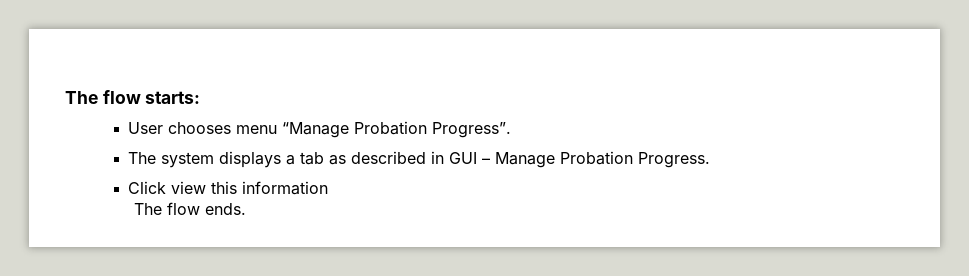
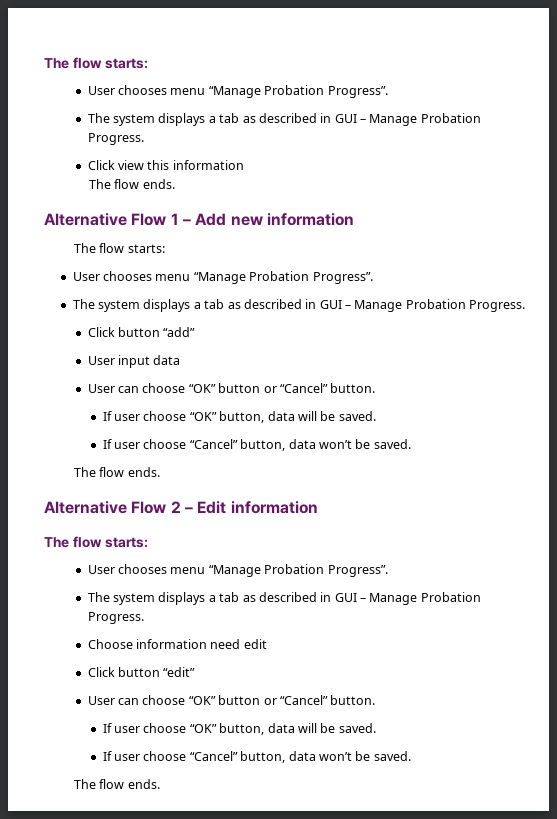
(246, 209) none -> [44,213,354,226] [73,243,165,253] [72,271,373,284] [72,299,526,312] [87,327,196,337] [87,355,181,368] [87,383,376,393] [102,411,376,423] [102,439,411,451] [73,467,160,477] [44,501,318,514] [44,536,148,548] [87,564,388,577] [87,592,481,605] [87,612,144,624] [87,639,267,649] [87,667,196,677] [87,695,376,705] [102,723,376,735] [102,751,411,763] [73,779,160,789] // Alternative Flow 1 – Add new information // The flow starts: // User chooses menu “Manage Probation Progress”. // The system displays a tab as described in GUI – Manage Probation Progress. // Click button “add” // User input data // User can choose “OK” button or “Cancel” button. // If user choose “OK” button, data will be saved. // If user choose “Cancel” button, data won’t be saved. // The flow ends. // Alternative Flow 2 – Edit information // The flow starts: // User chooses menu “Manage Probation Progress”. // The system displays a tab as described in GUI – Manage Probation Progress. // Choose information need edit // Click button “edit” // User can choose “OK” button or “Cancel” button. // If user choose “OK” button, data will be saved. // If user choose “Cancel” button, data won’t be saved. // The flow ends.

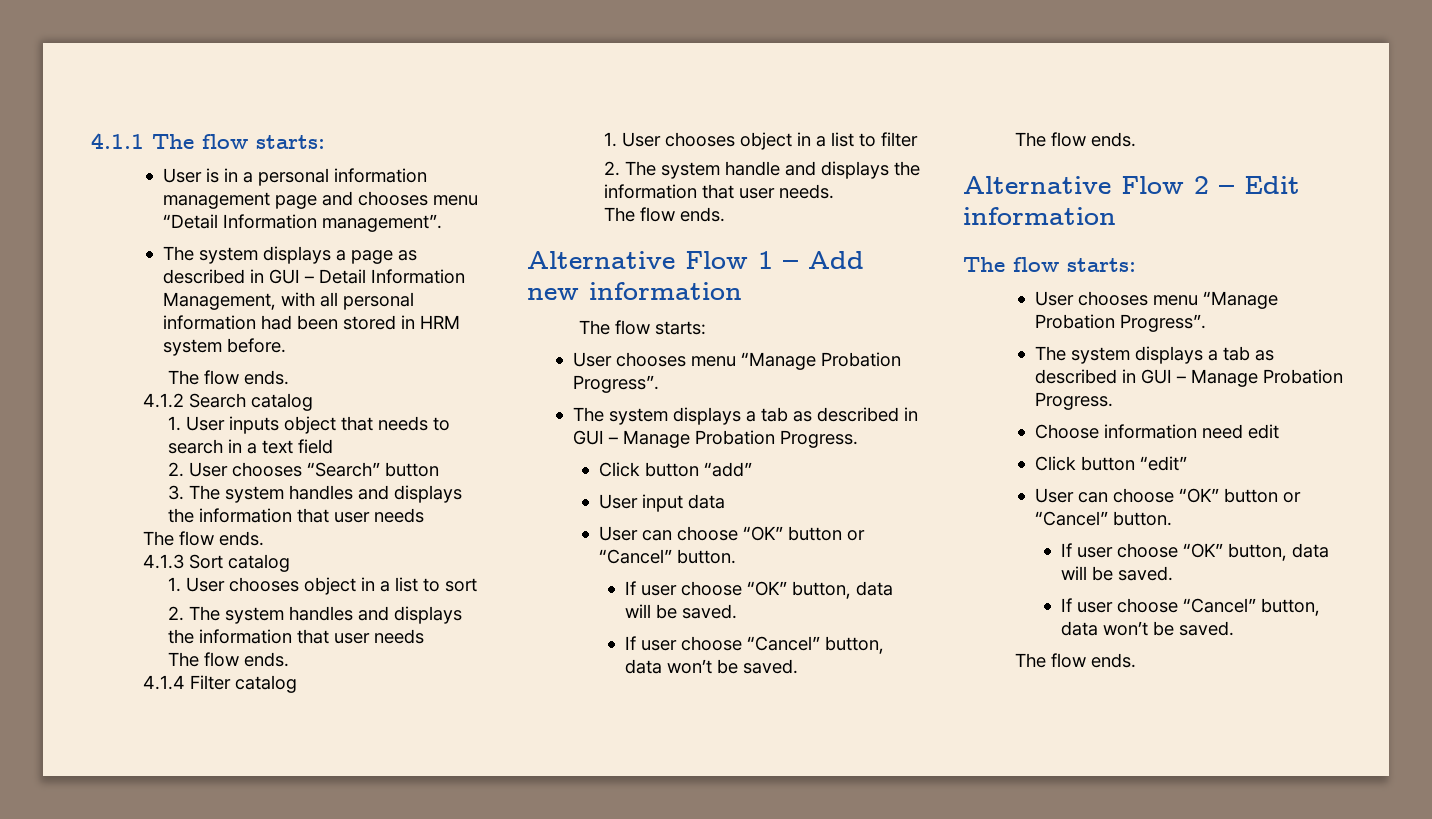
[44,57,148,69] [87,85,388,98] [87,113,481,126] [87,133,144,145] [87,160,244,170] The flow starts: // User chooses menu “Manage Probation Progress”. // The system displays a tab as described in GUI – Manage Probation Progress. // Click view this information -> [91,133,325,149] [162,168,427,186] [162,191,478,209] [162,214,442,232] [162,246,417,264] [162,269,465,284] [162,292,414,310] [162,315,460,330] [162,338,286,356] [168,370,290,385] [142,393,313,411] [168,416,451,434] [168,439,334,454] [168,462,440,477] [168,485,463,503] [168,508,425,523] [142,531,264,546] [142,554,290,572] [168,577,478,595] [168,606,463,624] [168,629,425,644] [168,652,290,667] [142,675,297,693] [604,132,919,150] [604,161,921,179] [604,184,835,199] 4.1.1 The flow starts: // User is in a personal information management page and chooses menu “Detail Information management”. // The system displays a page as described in GUI – Detail Information Management, with all personal information had been stored in HRM system before. // The flow ends. // 4.1.2 Search catalog // 1. User inputs object that needs to search in a text field // 2. User chooses “Search” button // 3. The system handles and displays the information that user needs // The flow ends. // 4.1.3 Sort catalog // 1. User chooses object in a list to sort // 2. The system handles and displays the information that user needs // The flow ends. // 4.1.4 Filter catalog // 1. User chooses object in a list to filter // 2. The system handle and displays the information that user needs.

